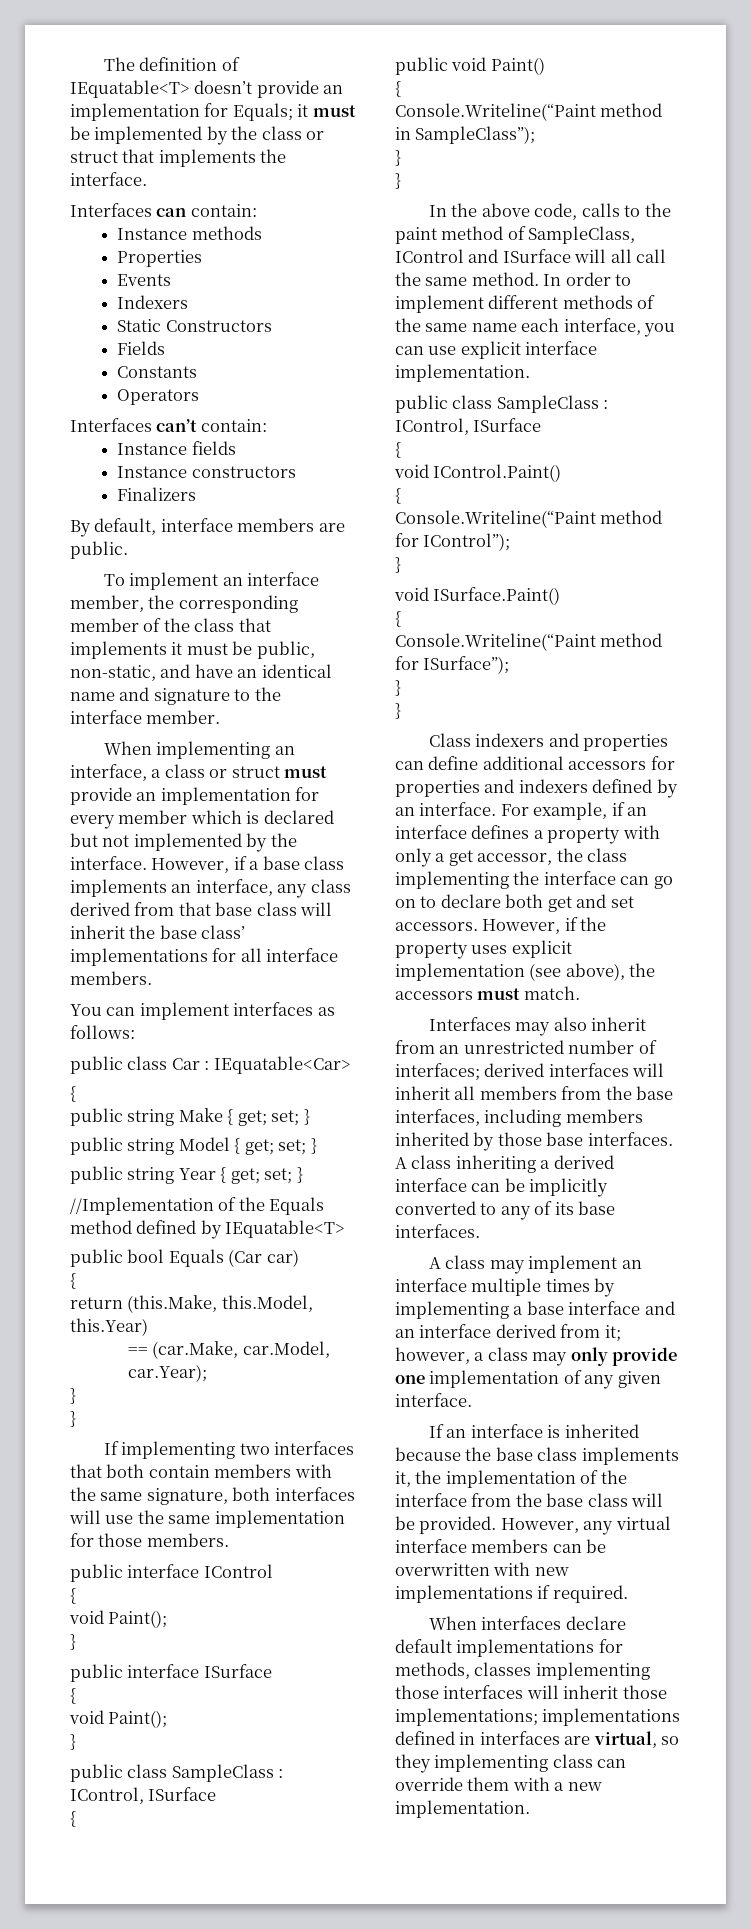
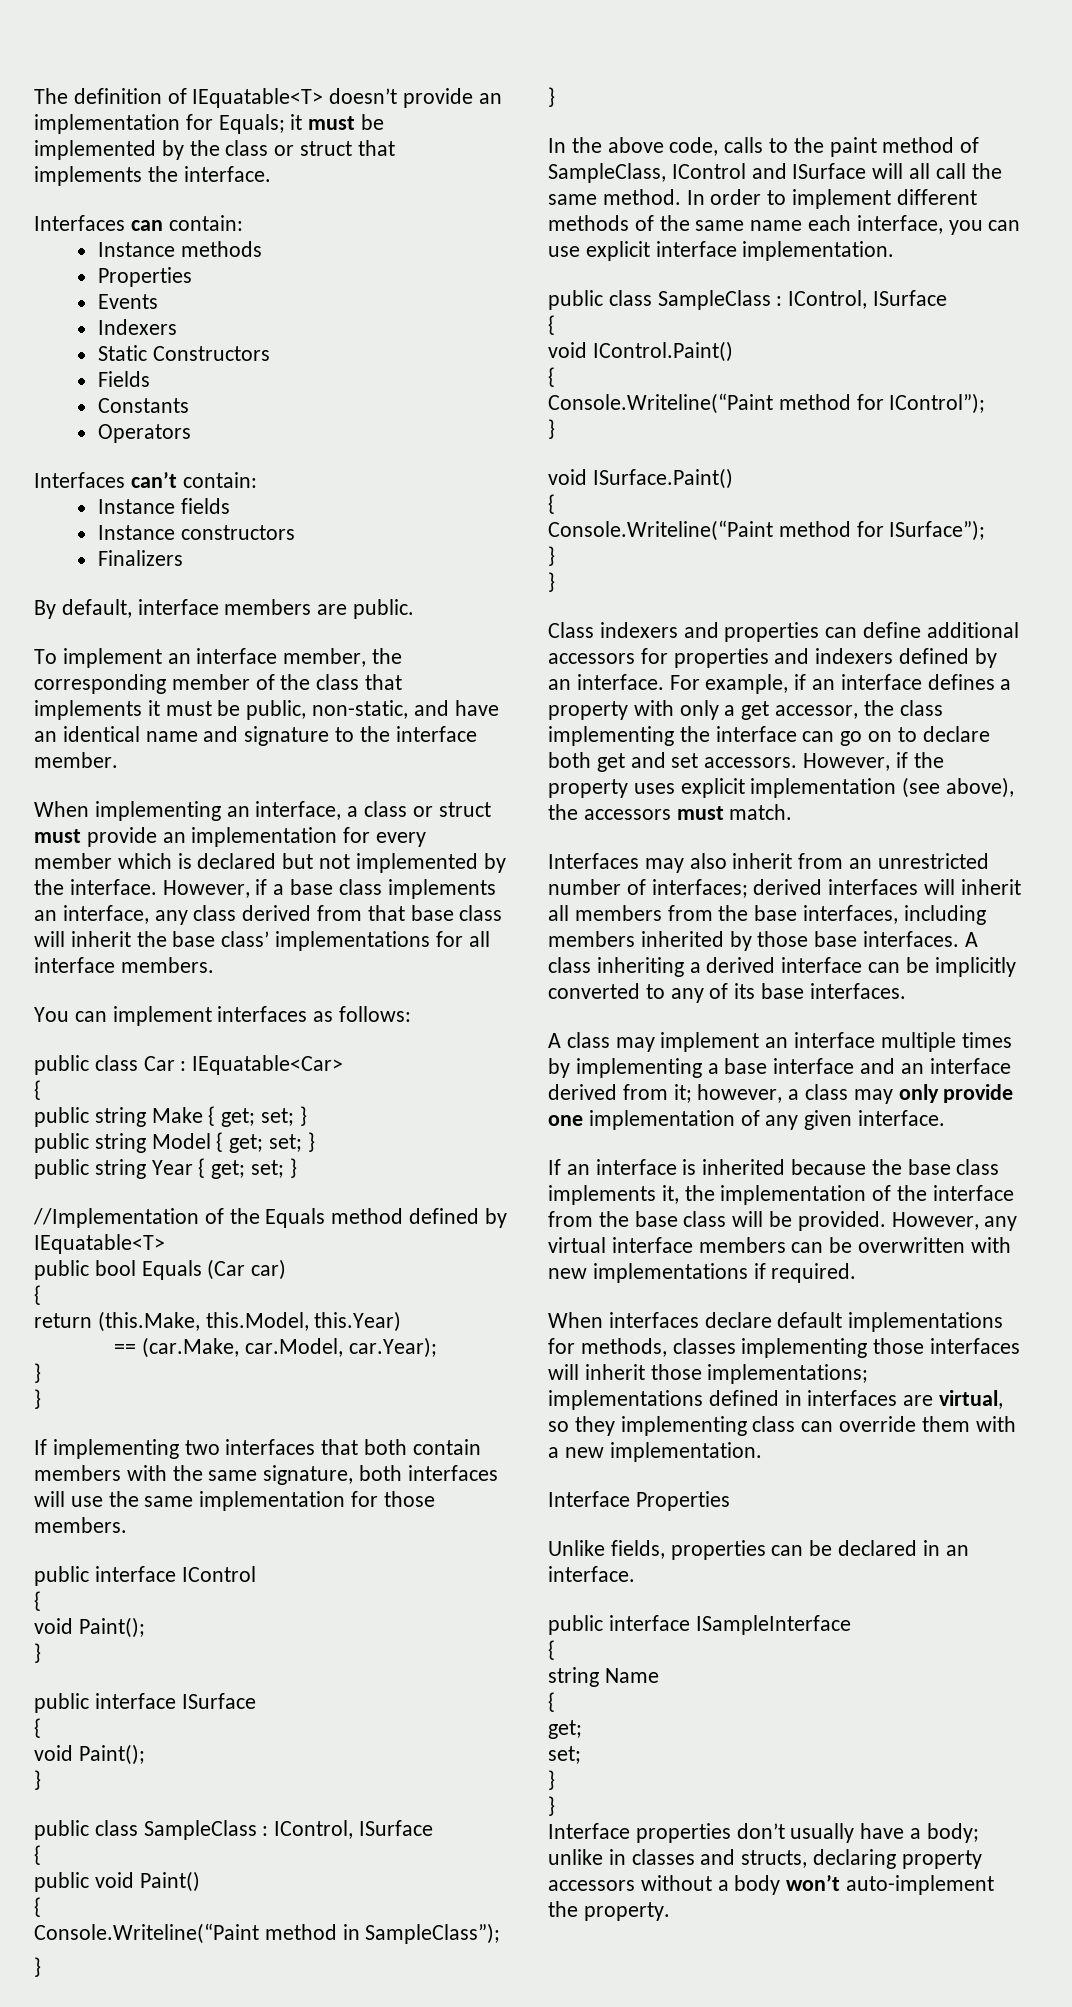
(530, 1809) none -> [548,1491,730,1511] [548,1540,969,1560] [548,1566,635,1582] [548,1615,851,1635] [548,1640,555,1660] [548,1667,659,1687] [548,1692,555,1712] [548,1720,582,1739] [548,1746,581,1764] [548,1770,555,1790] [548,1796,555,1816] [548,1823,979,1843] [548,1849,982,1869] [548,1875,995,1895] [548,1901,670,1921] // Interface Properties // Unlike fields, properties can be declared in an interface. // public interface ISampleInterface // { // string Name // { // get; // set; // } // } // Interface properties don’t usually have a body; unlike in classes and structs, declaring property accessors without a body won’t auto-implement the property.

